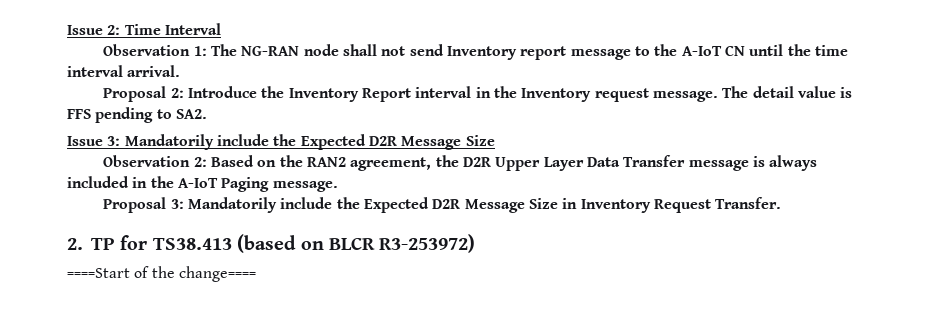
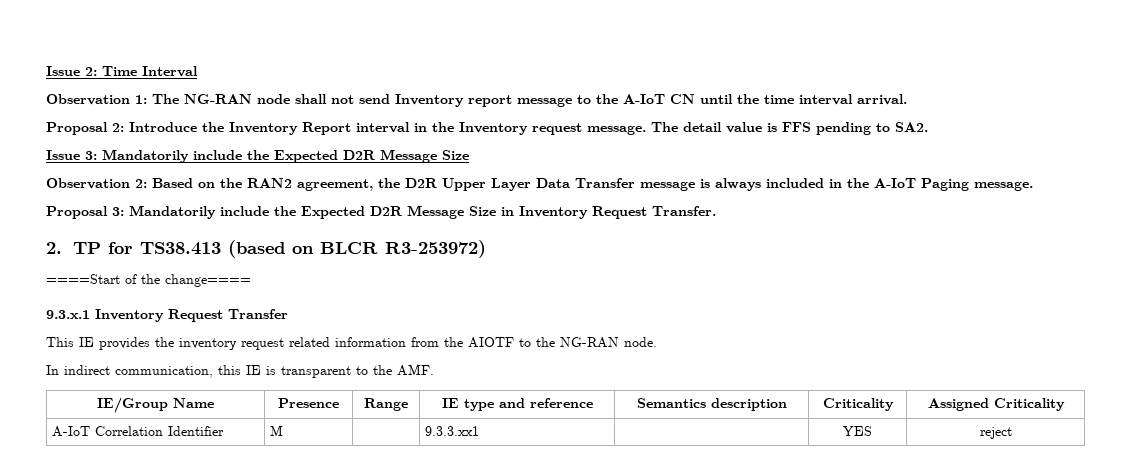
(256, 274) none -> [46,309,288,322] [46,337,657,350] [46,364,434,378] [97,397,214,413] [278,398,339,408] [364,398,408,411] [441,398,593,411] [636,398,787,411] [822,398,894,411] [927,398,1065,411] [51,426,224,437] [269,425,283,436] [424,426,479,436] [843,426,872,436] [979,427,1012,439] // 9.3.x.1 Inventory Request Transfer // This IE provides the inventory request related information from the AIOTF to the NG-RAN node. // In indirect communication, this IE is transparent to the AMF. // IE/Group Name | Presence | Range | IE type and reference | Semantics description | Criticality | Assigned Criticality // A-IoT Correlation Identifier | M | | 9.3.3.xx1 | | YES | reject

